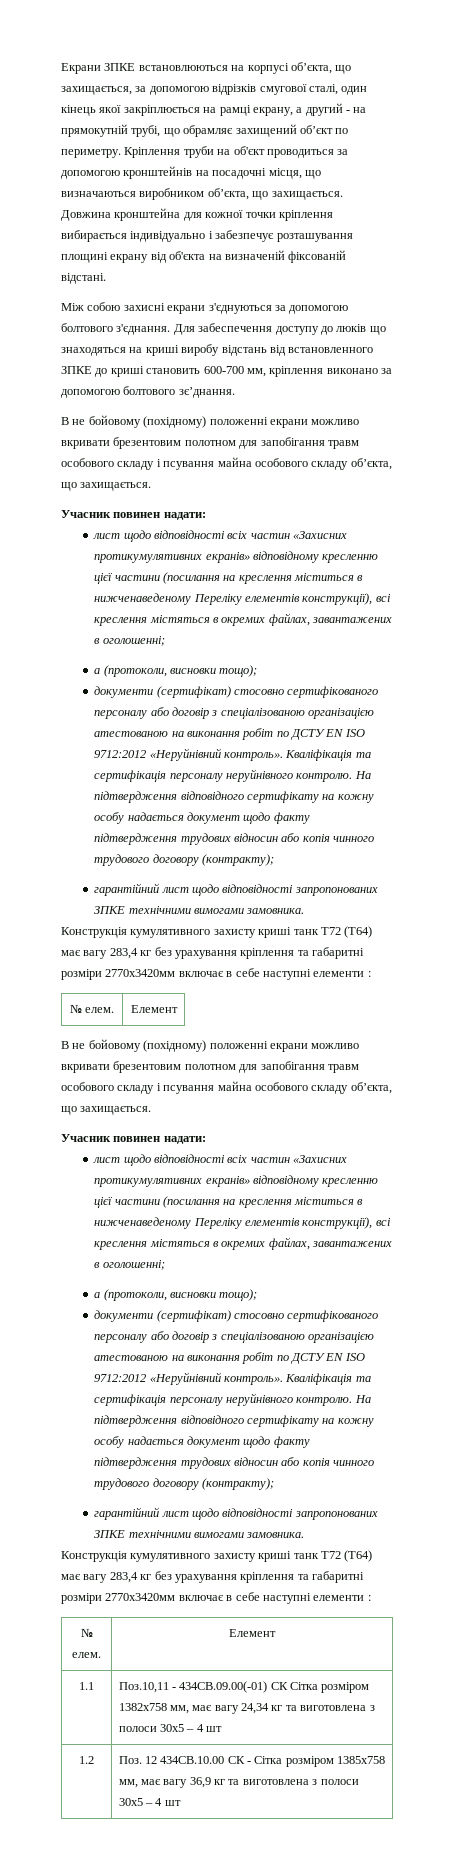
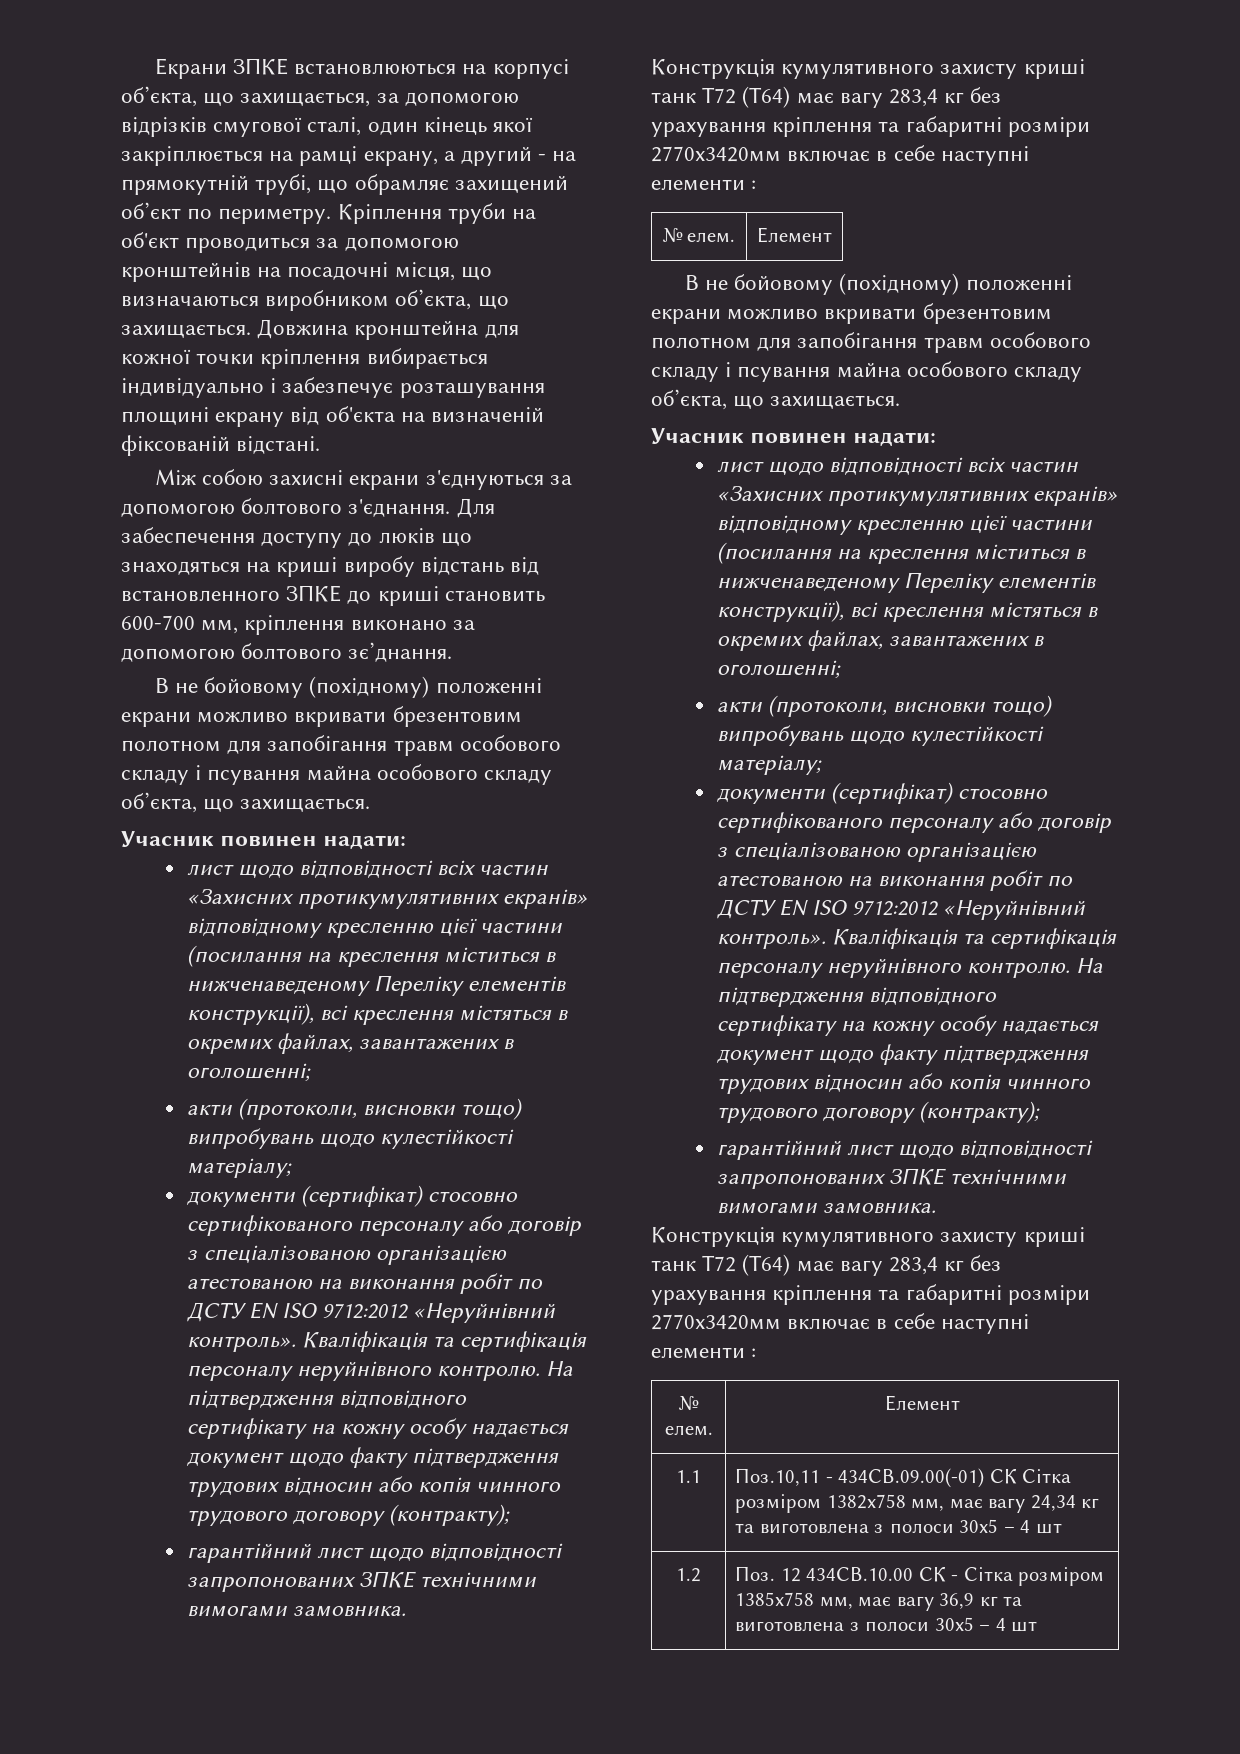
[94,665,258,677] а (протоколи, висновки тощо); -> [186,1098,524,1120] [186,1128,514,1149] [186,1158,292,1178] акти (протоколи, висновки тощо) випробувань щодо кулестійкості матеріалу;
[94,1289,258,1301] а (протоколи, висновки тощо); -> [716,695,1054,717] [716,725,1044,746] [716,755,822,775] акти (протоколи, висновки тощо) випробувань щодо кулестійкості матеріалу;

